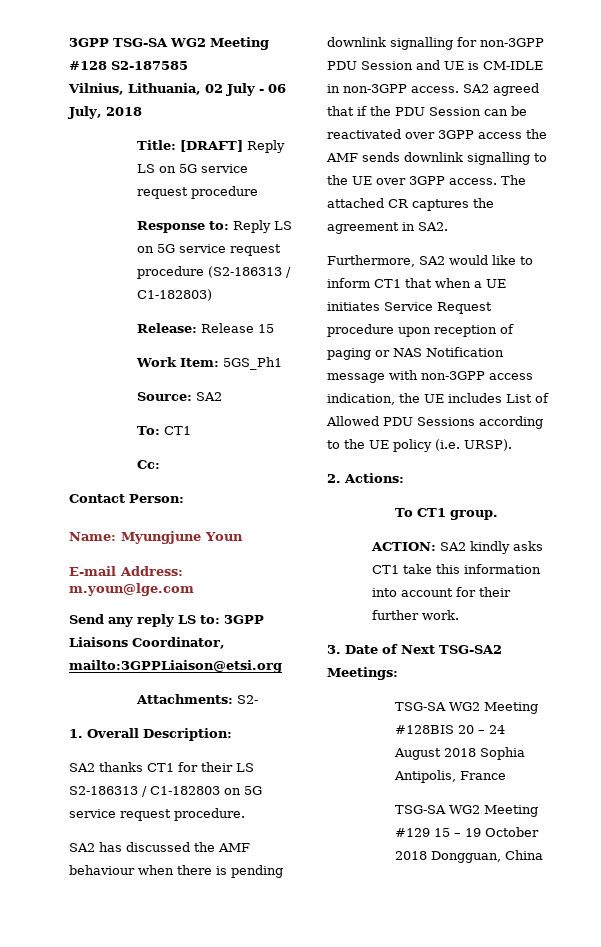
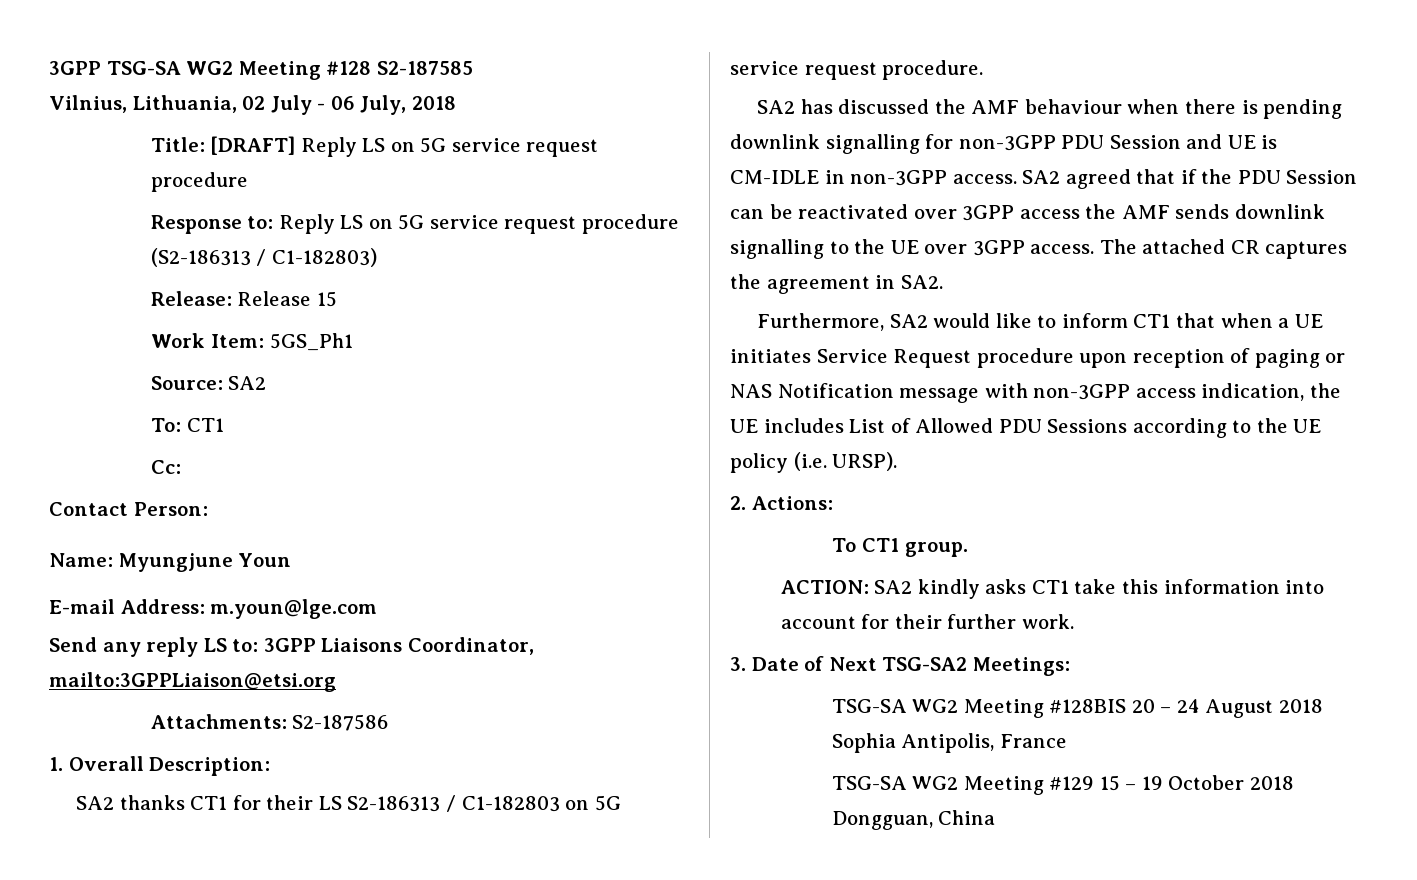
[236,695,258,704] S2- -> [292,714,389,731] S2-187586

